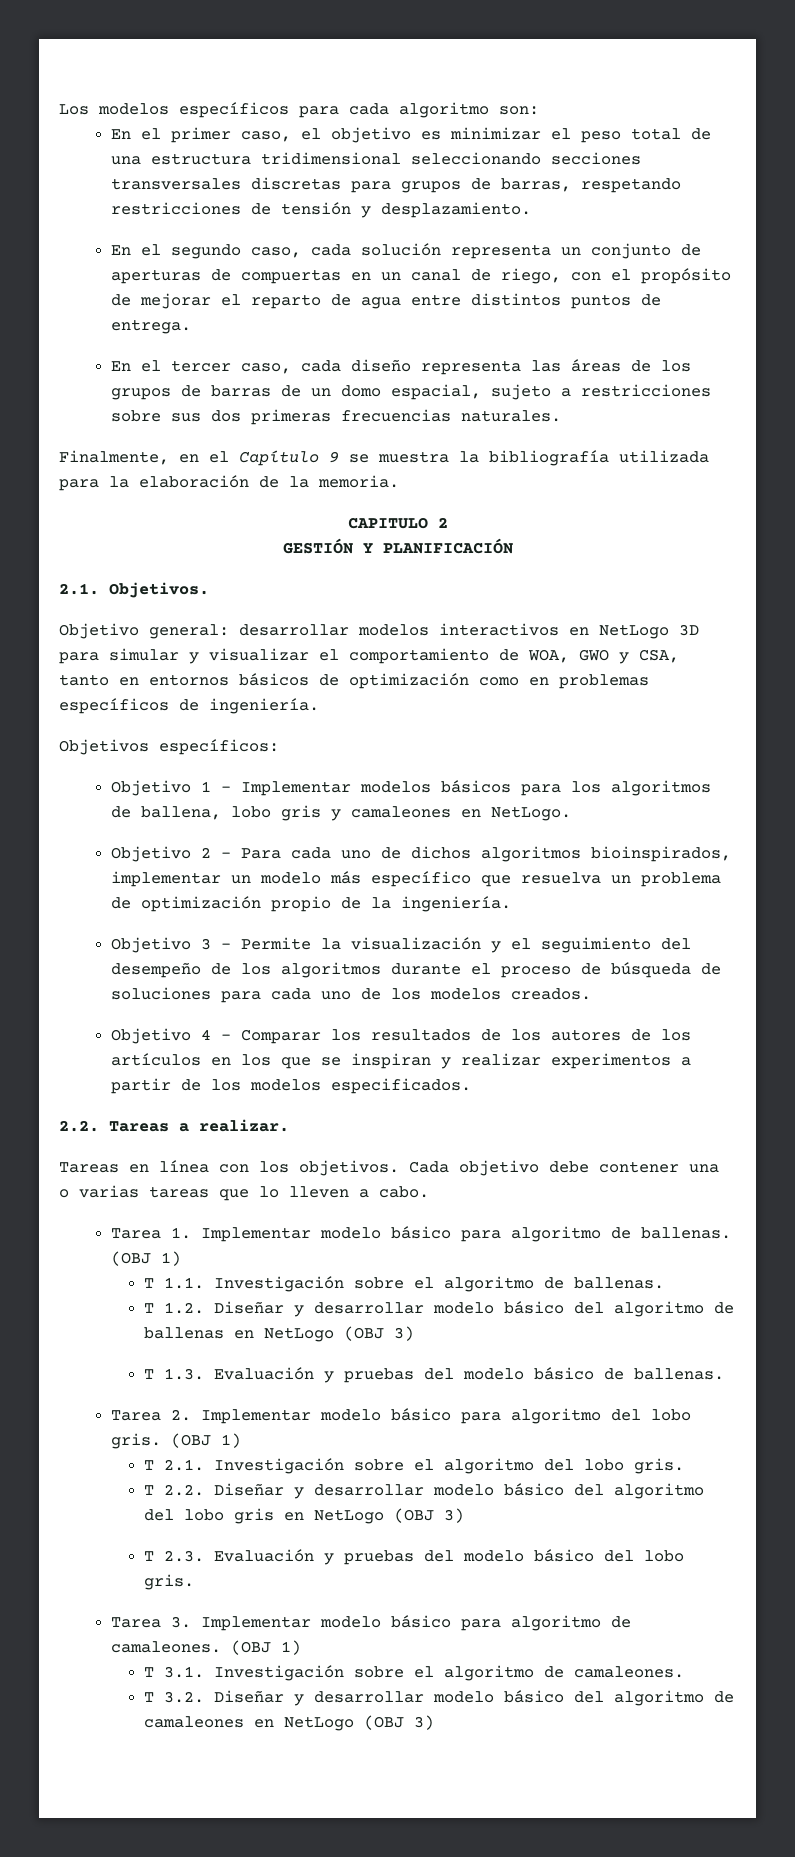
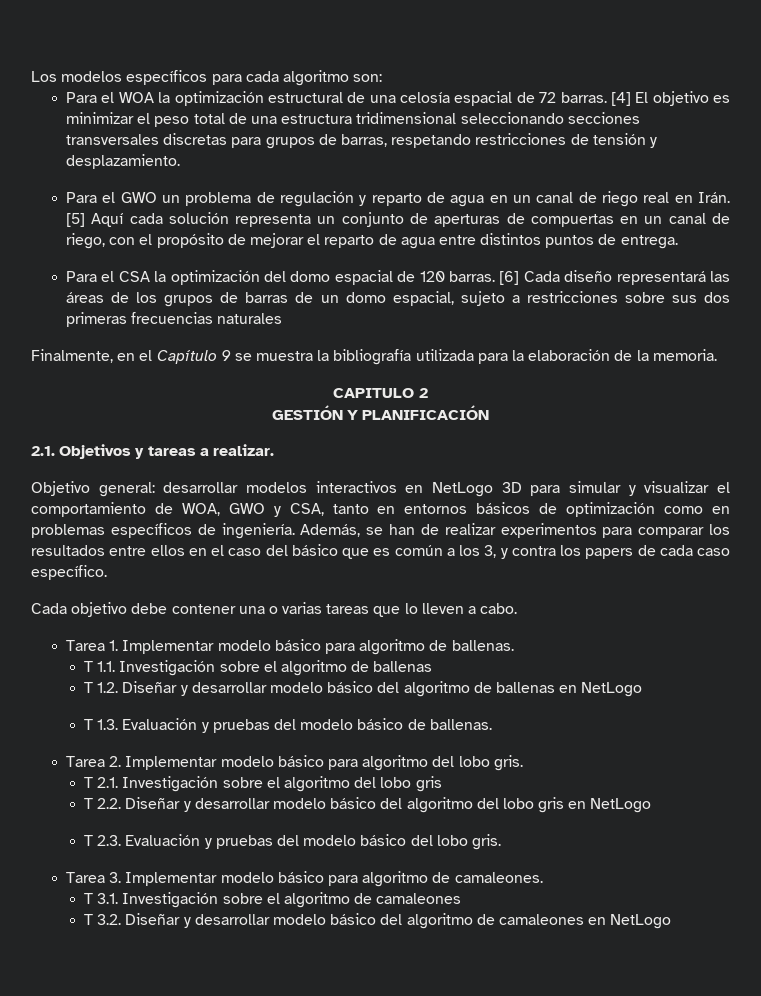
[111,127,322,143] En el primer caso, el -> [66,91,649,106] Para el WOA la optimización estructural de una celosía espacial de 72 barras. [4] El
[111,244,302,259] En el segundo caso, -> [66,191,731,207] [66,213,124,227] Para el GWO un problema de regulación y reparto de agua en un canal de riego real en Irán. [5] Aquí
[111,359,522,375] En el tercer caso, cada diseño representa -> [66,270,706,285] Para el CSA la optimización del domo espacial de 120 barras. [6] Cada diseño representará
[461,410,562,422] naturales. -> [217,313,283,324] naturales
[109,582,209,598] Objetivos. -> [59,444,274,459] Objetivos y tareas a realizar.
[59,739,279,755] [111,780,712,796] [111,805,572,821] [111,846,732,862] [111,871,722,887] [111,896,512,912] [111,937,692,953] [111,962,722,978] [111,987,592,1003] [111,1028,692,1044] [111,1053,692,1069] [111,1078,472,1094] [59,1119,289,1132] [59,1160,399,1176] // Objetivos específicos: // Objetivo 1 – Implementar modelos básicos para los algoritmos de ballena, lobo gris y camaleones en NetLogo. // Objetivo 2 - Para cada uno de dichos algoritmos bioinspirados, implementar un modelo más específico que resuelva un problema de optimización propio de la ingeniería. // Objetivo 3 - Permite la visualización y el seguimiento del desempeño de los algoritmos durante el proceso de búsqueda de soluciones para cada uno de los modelos creados. // Objetivo 4 - Comparar los resultados de los autores de los artículos en los que se inspiran y realizar experimentos a partir de los modelos especificados. // 2.2. Tareas a realizar. // Tareas en línea con los objetivos. -> [300,523,730,538] [31,544,730,559] [31,565,107,580] Además, se han de realizar experimentos para comparar los resultados entre ellos en el caso del básico que es común a los 3, y contra los papers de cada caso específico. //
[111,1251,182,1266] (OBJ 1) -> (514, 645) none
[574,1277,665,1289] ballenas. -> [373,661,433,672] ballenas
[344,1326,415,1341] (OBJ 3) -> (643, 689) none
[171,1433,242,1448] (OBJ 1) -> (523, 763) none
[634,1458,685,1474] gris. -> [415,776,442,792] gris
[394,1508,465,1523] (OBJ 3) -> (652, 805) none
[231,1640,302,1655] (OBJ 1) -> (543, 877) none
[574,1666,685,1678] camaleones. -> [376,893,462,904] camaleones
[364,1715,435,1730] (OBJ 3) -> (672, 921) none

